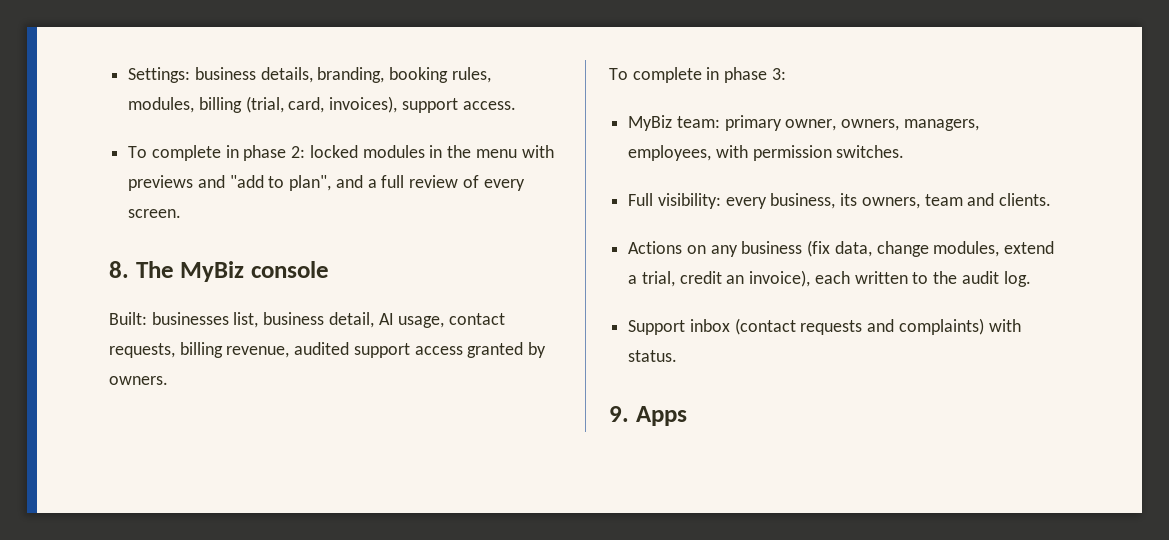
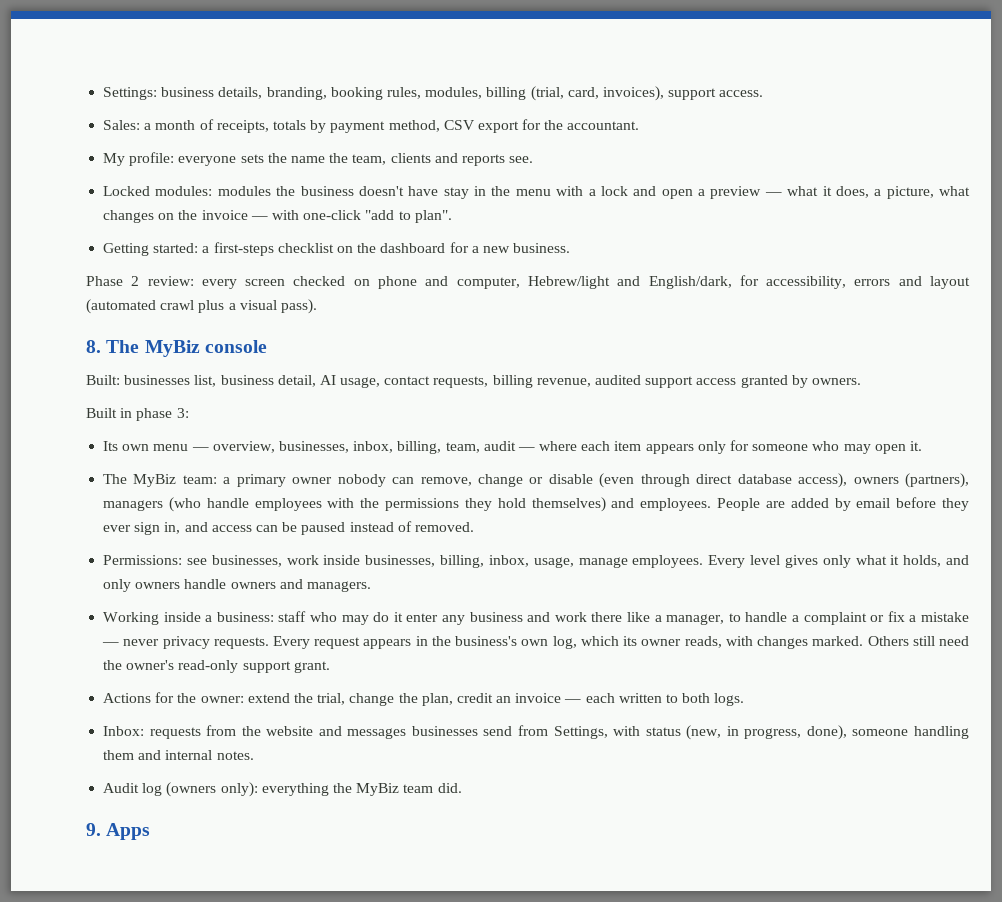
[128,145,554,161] [128,175,525,191] [128,209,182,218] To complete in phase 2: locked modules in the menu with previews and "add to plan", and a full review of every screen. -> [103,119,640,133] [103,152,534,166] [103,186,971,199] [103,210,452,223] [103,242,571,256] [86,275,970,289] [86,299,317,314] Sales: a month of receipts, totals by payment method, CSV export for the accountant. // My profile: everyone sets the name the team, clients and reports see. // Locked modules: modules the business doesn't have stay in the menu with a lock and open a preview — what it does, a picture, what changes on the invoice — with one-click "add to plan". // Getting started: a first-steps checklist on the dashboard for a new business. // Phase 2 review: every screen checked on phone and computer, Hebrew/light and English/dark, for accessibility, errors and layout (automated crawl plus a visual pass).
[609,67,702,83] To complete -> [86,408,117,418] Built
[628,115,979,131] [628,145,905,161] [628,193,1052,209] [628,240,1055,257] [628,270,1031,287] [628,318,1021,335] [628,350,678,362] MyBiz team: primary owner, owners, managers, employees, with permission switches. // Full visibility: every business, its owners, team and clients. // Actions on any business (fix data, change modules, extend a trial, credit an invoice), each written to the audit log. // Support inbox (contact requests and complaints) with status. -> [103,440,922,454] [103,473,970,488] [103,497,969,512] [103,521,474,535] [103,555,969,568] [103,579,371,592] [103,611,969,625] [102,636,969,649] [103,660,330,673] [103,692,745,706] [103,725,970,740] [103,750,254,760] [103,782,462,797] Its own menu — overview, businesses, inbox, billing, team, audit — where each item appears only for someone who may open it. // The MyBiz team: a primary owner nobody can remove, change or disable (even through direct database access), owners (partners), managers (who handle employees with the permissions they hold themselves) and employees. People are added by email before they ever sign in, and access can be paused instead of removed. // Permissions: see businesses, work inside businesses, billing, inbox, usage, manage employees. Every level gives only what it holds, and only owners handle owners and managers. // Working inside a business: staff who may do it enter any business and work there like a manager, to handle a complaint or fix a mistake — never privacy requests. Every request appears in the business's own log, which its owner reads, with changes marked. Others still need the owner's read-only support grant. // Actions for the owner: extend the trial, change the plan, credit an invoice — each written to both logs. // Inbox: requests from the website and messages businesses send from Settings, with status (new, in progress, done), someone handling them and internal notes. // Audit log (owners only): everything the MyBiz team did.

